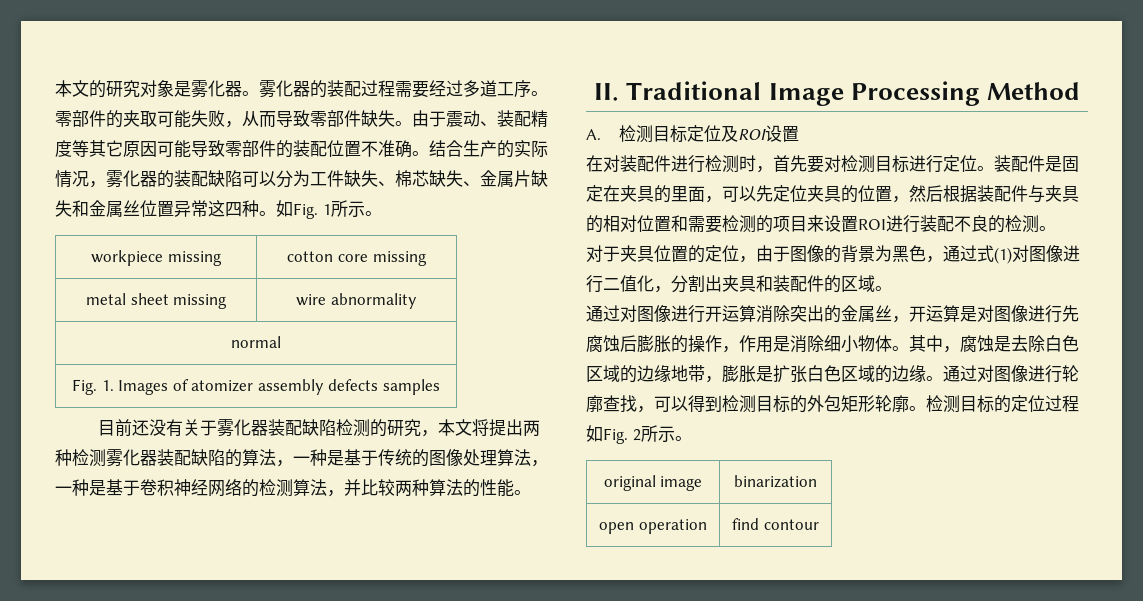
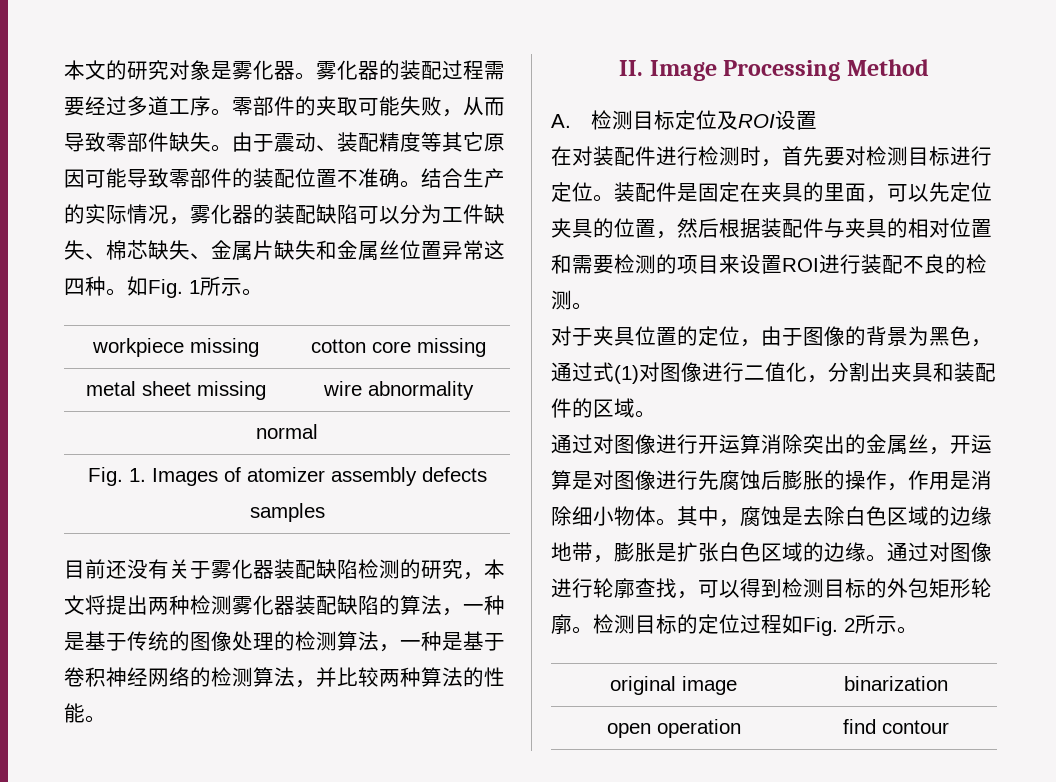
(497, 458) none -> [274,631,337,651] 的检测
[626,81,762,100] Traditional -> (644, 68) none

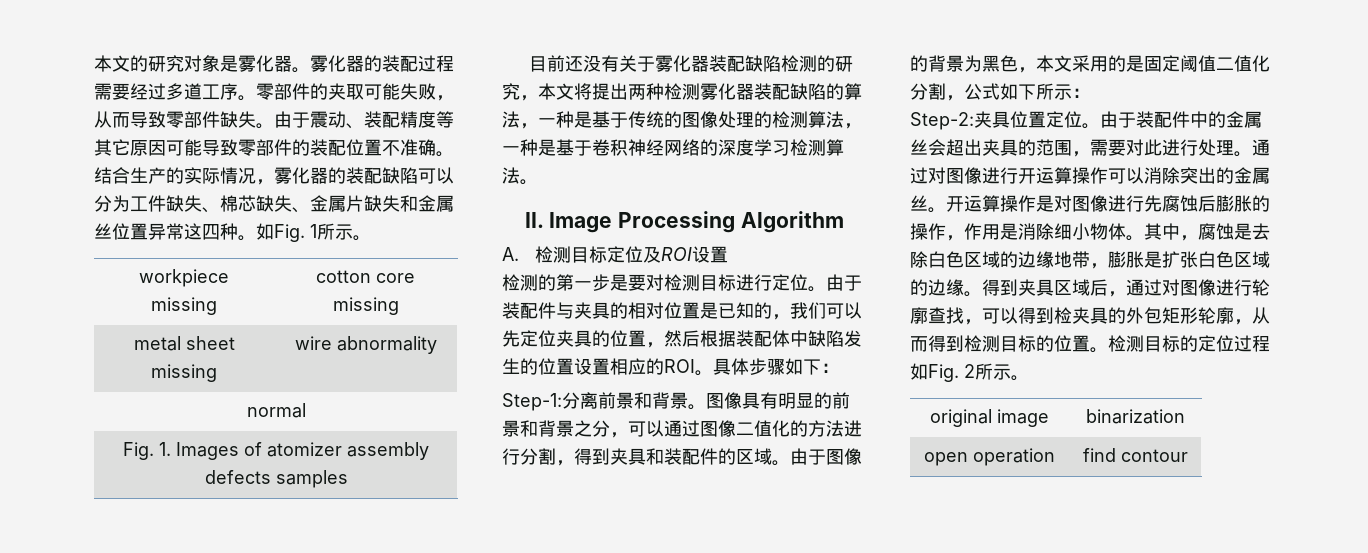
[211,667,505,688] [64,703,85,723] 检测算法，并比较两种算法的性能 -> [718,139,844,156] [502,167,520,184] 深度学习检测算法
[846,59,929,76] Method -> [740,211,844,233] Algorithm
[551,146,824,167] 在对装配件进行检测时，首先 -> [502,274,628,291] 检测的第一步是
[614,182,887,203] 装配件是固定在夹具的里面， -> [826,274,862,291] [502,302,826,320] 由于装配件与夹具的相对位置是已知的，我们
[803,218,992,238] [551,254,987,274] [551,290,593,310] [551,326,761,347] 件与夹具的相对位置和需要检测的项目来设置ROI进行装配不良的检测。 // 对于夹具位置的定位， -> [772,330,862,347] [502,358,839,376] [502,392,850,411] [502,420,862,438] [502,448,790,466] 体中缺陷发生的位置设置相应的ROI。具体步骤如下： // Step-1:分离前景和背景。图像具有明显的前景和背景之分，可以通过图像二值化的方法进行分割，得到夹具和装配件的区域。
[551,362,996,384] [551,398,656,418] 通过式(1)对图像进行二值化，分割出夹具和装配件的区域。 // -> [1036,55,1270,72] [910,83,1090,101] [910,111,1262,130] [910,139,1252,157] 本文采用的是固定阈值二值化分割，公式如下所示： // Step-2:夹具位置定位。由于装配件中的金属丝会超出夹具的范围，需要对此进行处理。
(761, 444) none -> [1072,167,1144,184] 操作可以
[929,434,992,455] [551,470,572,490] ，开运算 -> [928,195,1036,213] 。开运算操作
(887, 558) none -> [982,279,1126,297] 得到夹具区域后，
[803,578,866,598] 测目标 -> [1072,307,1108,324] 夹具
(572, 624) none -> [1234,307,1270,325] [910,335,1090,352] ，从而得到检测目标的位置

